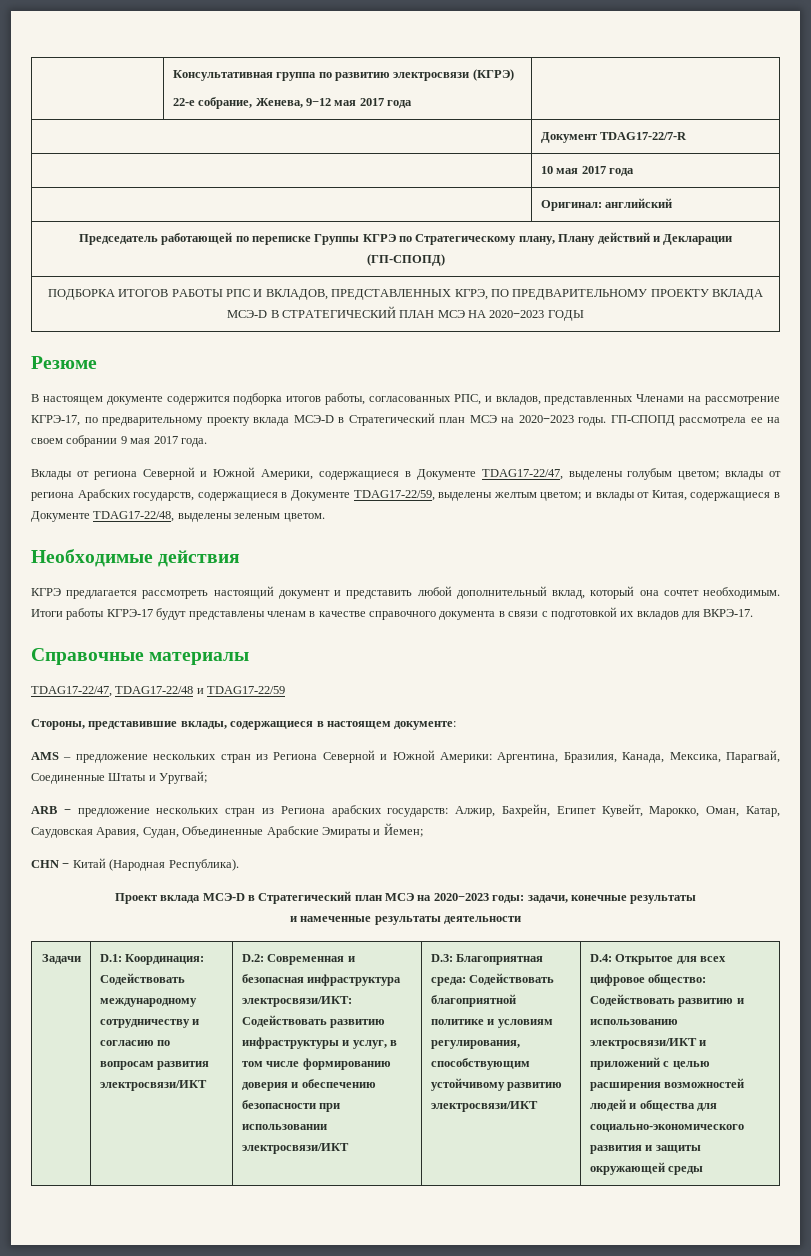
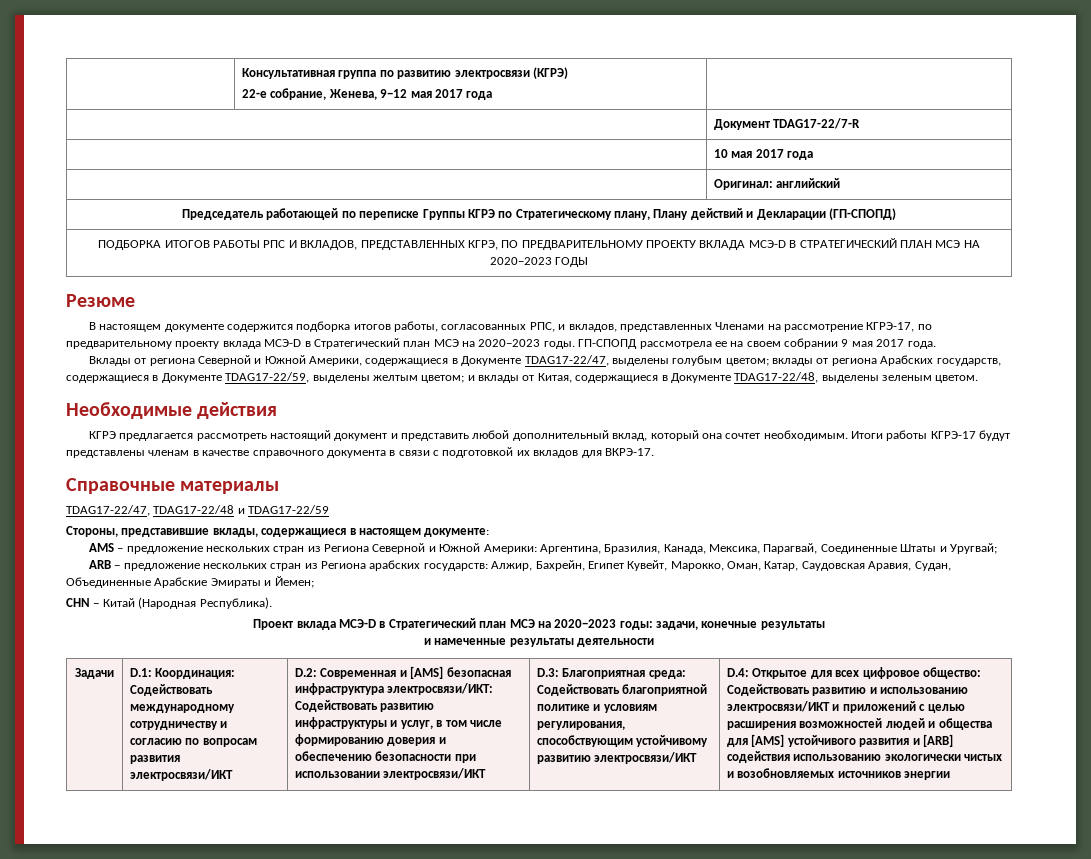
(355, 959) none -> [410,666,444,679] [AMS]
[589,1124,744,1132] [589,1145,701,1154] [589,1162,704,1175] социально-экономического развития и защиты окружающей среды -> [751,734,953,747] [727,751,1003,763] [727,768,951,780] [AMS] устойчивого развития и [ARB] содействия использованию экологически чистых и возобновляемых источников энергии

